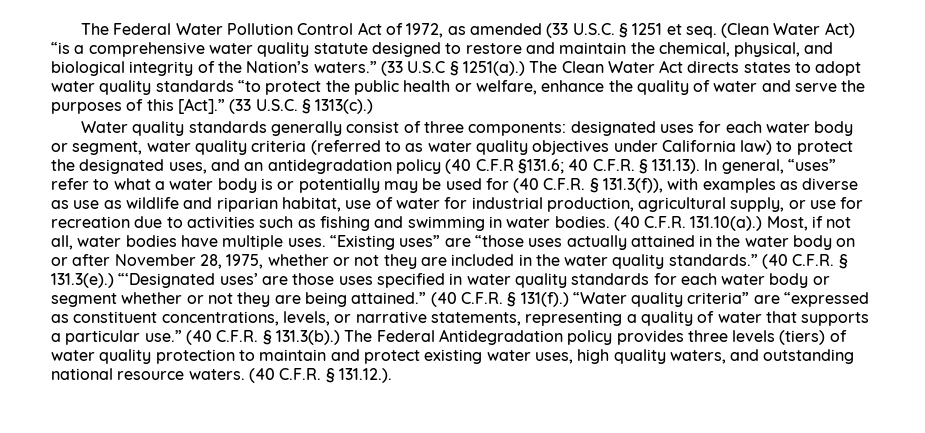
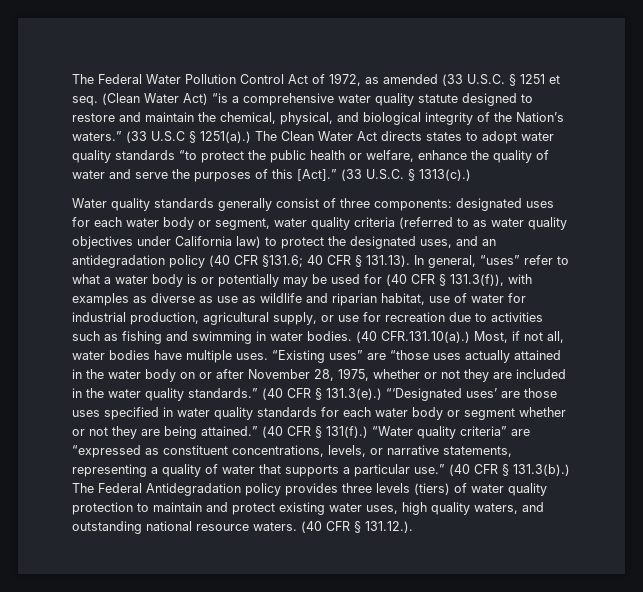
[475,159,514,171] C.F.R -> [234,255,258,265] CFR
[592,159,635,171] C.F.R. -> [327,255,351,265] CFR
[543,178,586,190] C.F.R. -> [411,274,435,284] CFR
[644,216,763,231] C.F.R. 131.10(a).) -> [381,331,470,343] CFR.131.10(a).)
[792,254,835,266] C.F.R. -> [287,388,311,398] CFR
[460,292,503,304] C.F.R. -> [287,426,311,436] CFR
[216,330,259,342] C.F.R. -> [474,464,498,474] CFR
[279,368,322,380] C.F.R. -> [326,521,350,531] CFR

